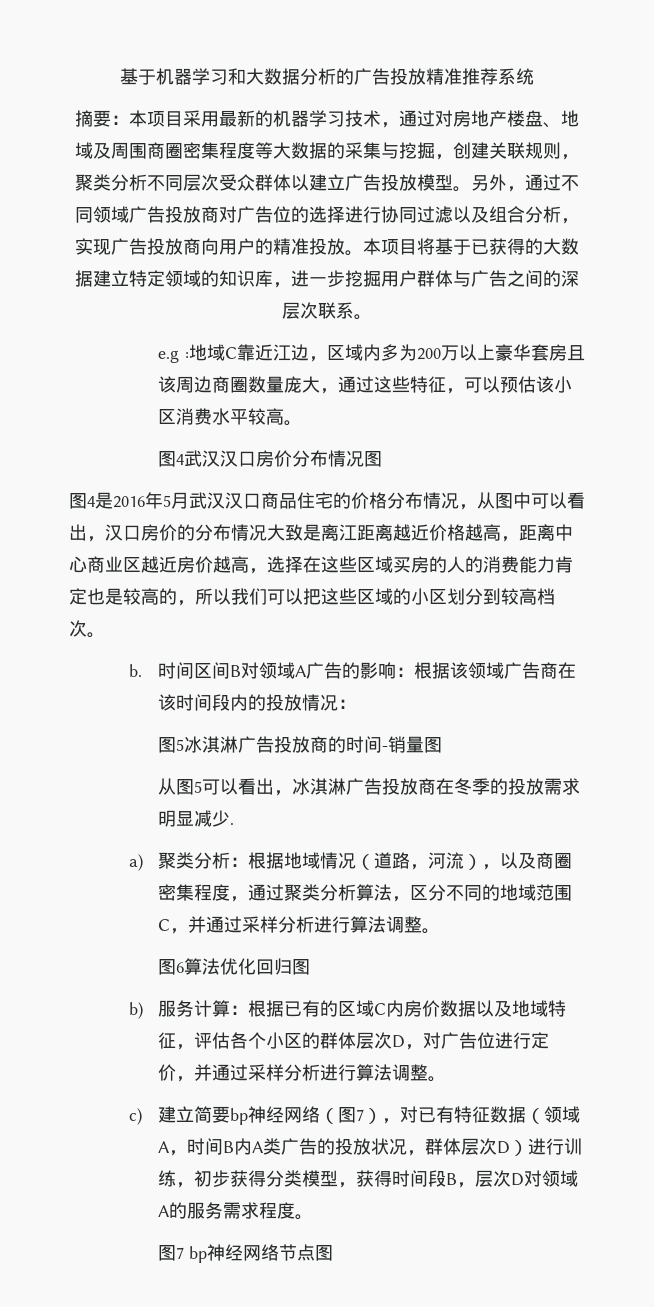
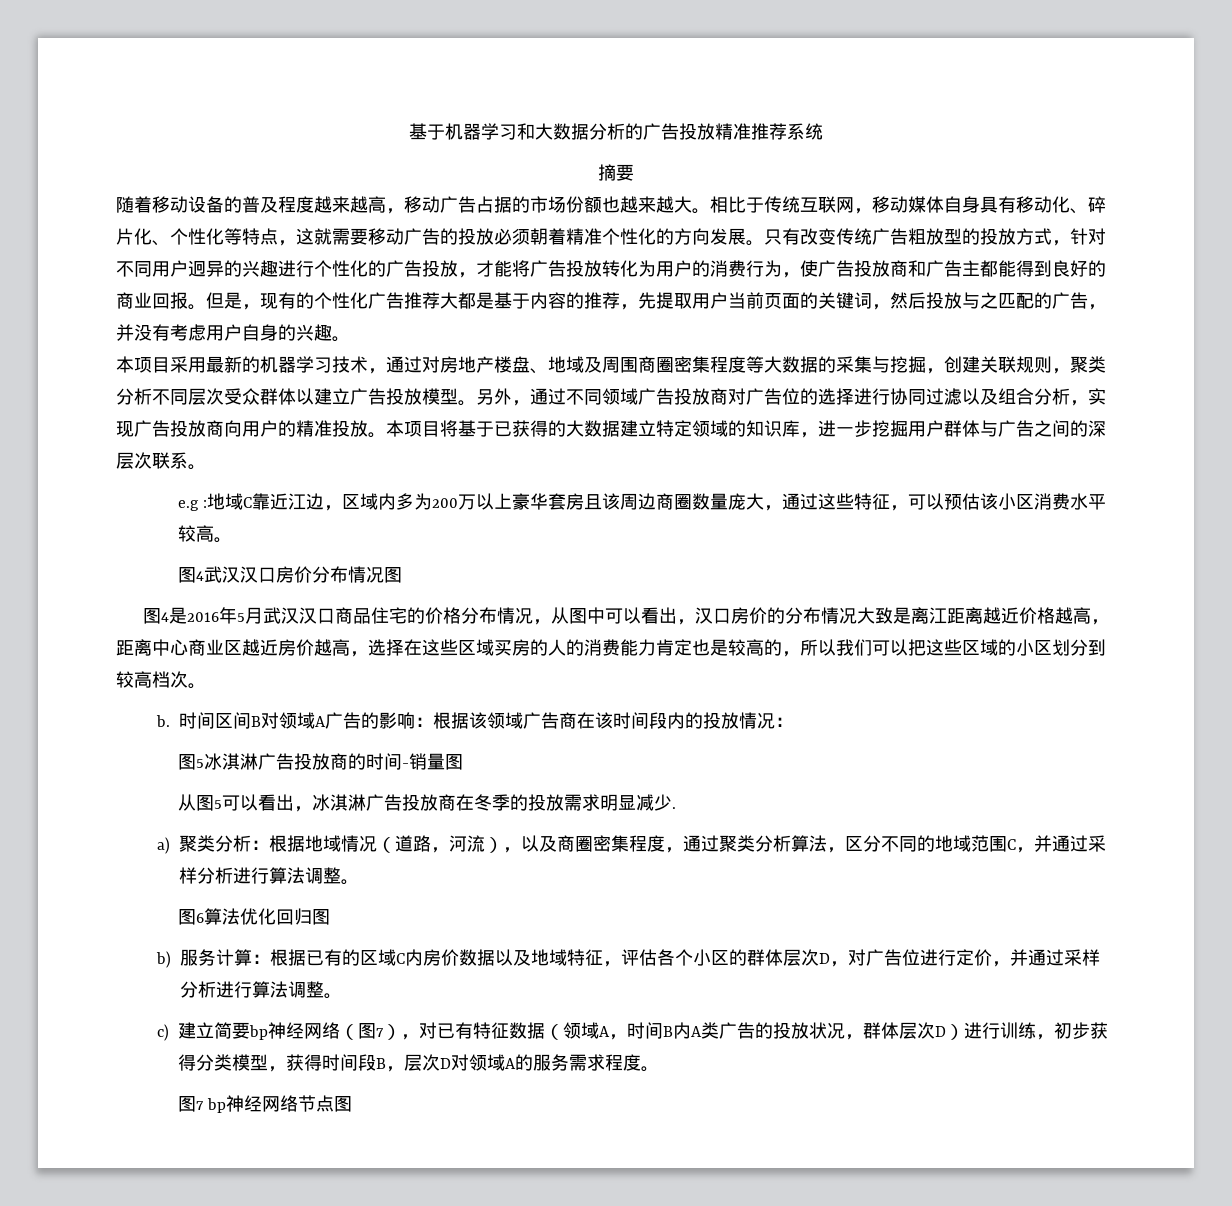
[111,115,129,125] ： -> [116,196,1106,214] [116,228,1106,246] [116,260,1106,278] [116,292,1106,310] [116,324,350,342] // 随着移动设备的普及程度越来越高，移动广告占据的市场份额也越来越大。相比于传统互联网，移动媒体自身具有移动化、碎片化、个性化等特点，这就需要移动广告的投放必须朝着精准个性化的方向发展。只有改变传统广告粗放型的投放方式，针对不同用户迥异的兴趣进行个性化的广告投放，才能将广告投放转化为用户的消费行为，使广告投放商和广告主都能得到良好的商业回报。但是，现有的个性化广告推荐大都是基于内容的推荐，先提取用户当前页面的关键词，然后投放与之匹配的广告，并没有考虑用户自身的兴趣。 //

